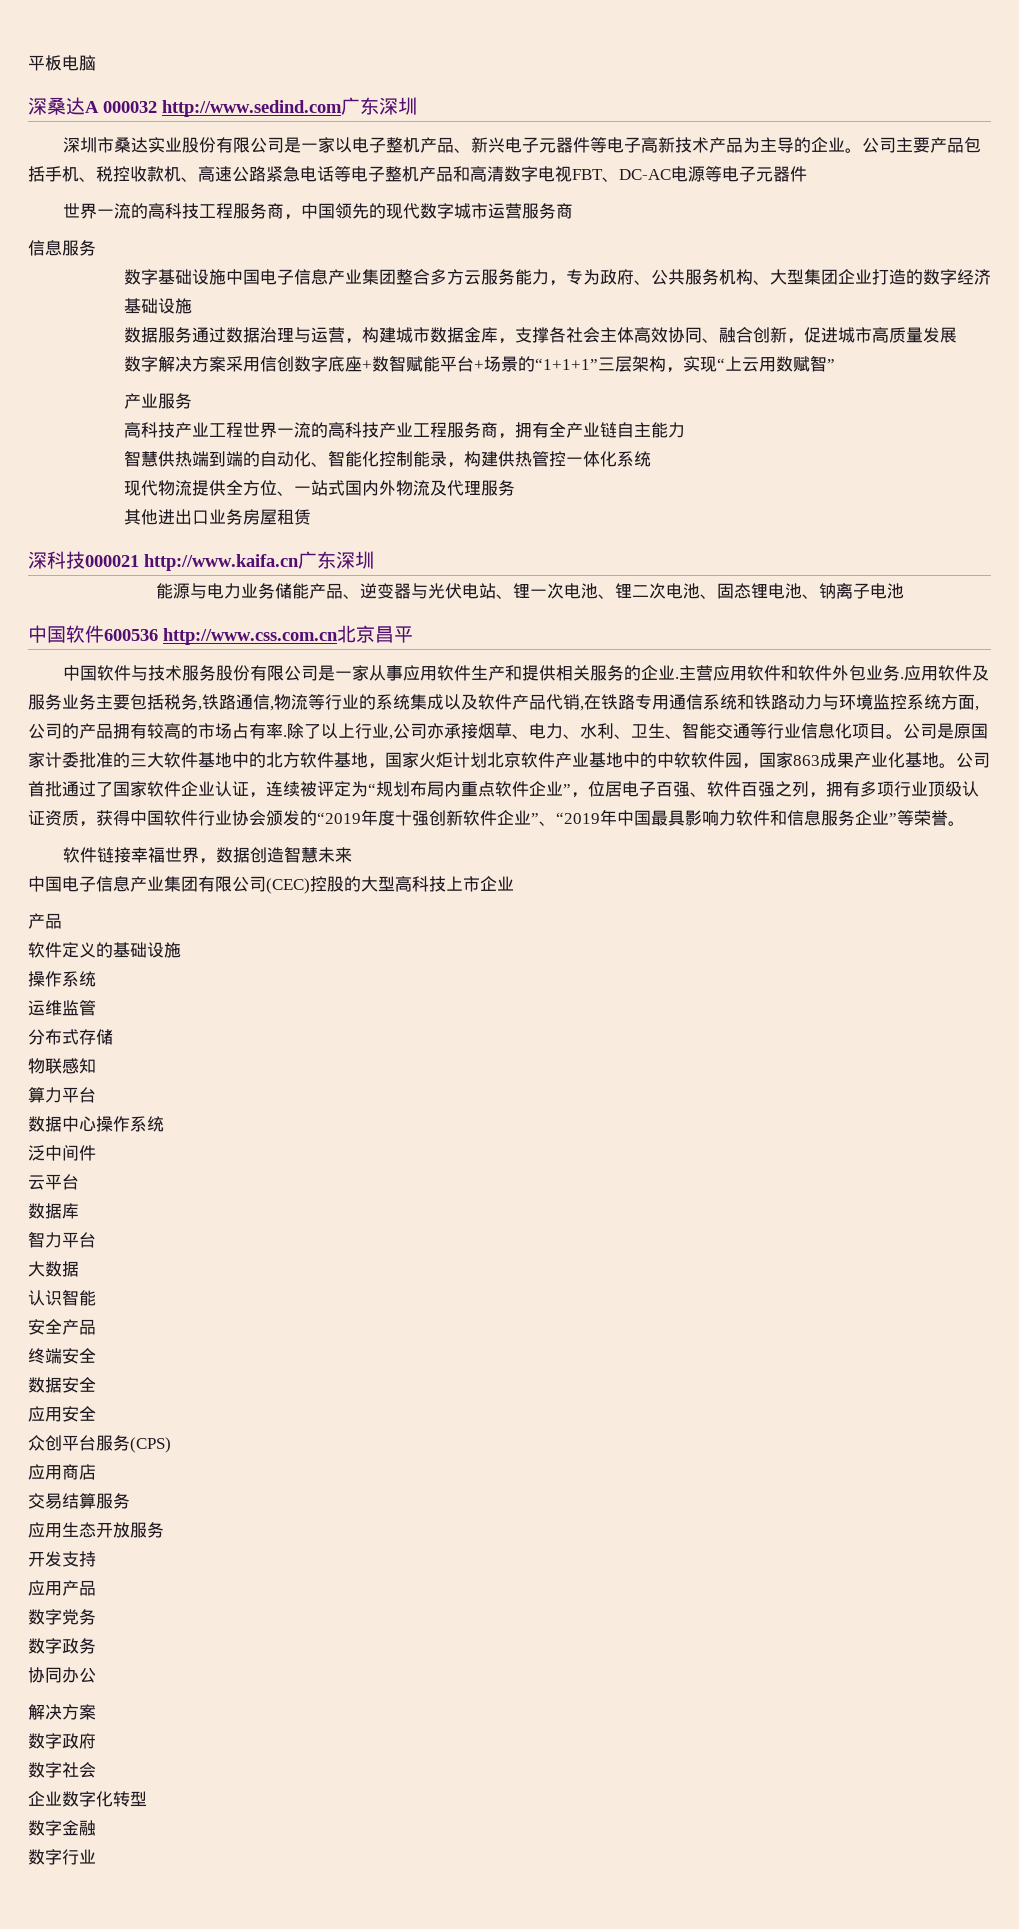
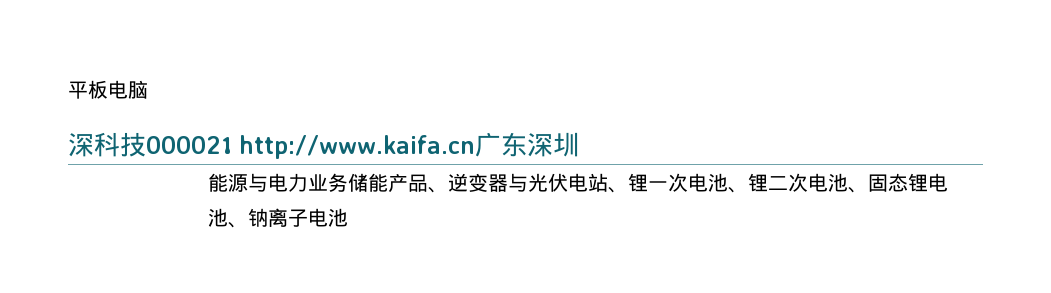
[28,97,417,117] [63,137,982,153] [28,166,807,182] [63,203,574,220] [28,240,96,256] [123,269,991,286] [123,298,192,314] [123,327,957,344] [123,355,835,373] [123,393,192,409] [123,422,685,439] [123,450,651,468] [123,480,515,496] [123,509,311,525] // 深桑达A 000032 http://www.sedind.com广东深圳 // 深圳市桑达实业股份有限公司是一家以电子整机产品、新兴电子元器件等电子高新技术产品为主导的企业。公司主要产品包括手机、税控收款机、高速公路紧急电话等电子整机产品和高清数字电视FBT、DC-AC电源等电子元器件 // 世界一流的高科技工程服务商，中国领先的现代数字城市运营服务商 // 信息服务 // 数字基础设施中国电子信息产业集团整合多方云服务能力，专为政府、公共服务机构、大型集团企业打造的数字经济基础设施 // 数据服务通过数据治理与运营，构建城市数据金库，支撑各社会主体高效协同、融合创新，促进城市高质量发展 // 数字解决方案采用信创数字底座+数智赋能平台+场景的“1+1+1”三层架构，实现“上云用数赋智” // 产业服务 // 高科技产业工程世界一流的高科技产业工程服务商，拥有全产业链自主能力 // 智慧供热端到端的自动化、智能化控制能录，构建供热管控一体化系统 // 现代物流提供全方位、一站式国内外物流及代理服务 // 其他进出口业务房屋租赁 -> (148, 89) none
[28,625,413,645] [63,665,990,681] [28,694,979,711] [28,722,988,740] [28,752,990,769] [28,781,979,798] [28,809,965,827] [63,846,353,864] [28,876,514,894] [28,913,62,929] [28,942,181,958] [28,971,96,987] [28,1000,96,1016] [28,1029,113,1045] [28,1058,96,1074] [28,1087,96,1103] [28,1116,164,1132] [28,1145,96,1161] [28,1174,79,1190] [28,1203,79,1219] [28,1231,96,1248] [28,1261,79,1277] [28,1289,96,1306] [28,1319,96,1335] [28,1348,96,1364] [28,1377,96,1393] [28,1406,96,1422] [28,1435,171,1453] [28,1464,96,1480] [28,1493,130,1509] [28,1522,164,1538] [28,1551,96,1567] [28,1580,96,1596] [28,1609,96,1625] [28,1638,96,1654] [28,1667,96,1683] [28,1704,96,1720] [28,1733,96,1749] [28,1762,96,1778] [28,1791,147,1807] [28,1820,96,1836] [28,1849,96,1865] // 中国软件600536 http://www.css.com.cn北京昌平 // 中国软件与技术服务股份有限公司是一家从事应用软件生产和提供相关服务的企业.主营应用软件和软件外包业务.应用软件及服务业务主要包括税务,铁路通信,物流等行业的系统集成以及软件产品代销,在铁路专用通信系统和铁路动力与环境监控系统方面,公司的产品拥有较高的市场占有率.除了以上行业,公司亦承接烟草、电力、水利、卫生、智能交通等行业信息化项目。公司是原国家计委批准的三大软件基地中的北方软件基地，国家火炬计划北京软件产业基地中的中软软件园，国家863成果产业化基地。公司首批通过了国家软件企业认证，连续被评定为“规划布局内重点软件企业”，位居电子百强、软件百强之列，拥有多项行业顶级认证资质，获得中国软件行业协会颁发的“2019年度十强创新软件企业”、“2019年中国最具影响力软件和信息服务企业”等荣誉。 // 软件链接幸福世界，数据创造智慧未来 // 中国电子信息产业集团有限公司(CEC)控股的大型高科技上市企业 // 产品 // 软件定义的基础设施 // 操作系统 // 运维监管 // 分布式存储 // 物联感知 // 算力平台 // 数据中心操作系统 // 泛中间件 // 云平台 // 数据库 // 智力平台 // 大数据 // 认识智能 // 安全产品 // 终端安全 // 数据安全 // 应用安全 // 众创平台服务(CPS) // 应用商店 // 交易结算服务 // 应用生态开放服务 // 开发支持 // 应用产品 // 数字党务 // 数字政务 // 协同办公 // 解决方案 // 数字政府 // 数字社会 // 企业数字化转型 // 数字金融 // 数字行业 -> (349, 217) none

